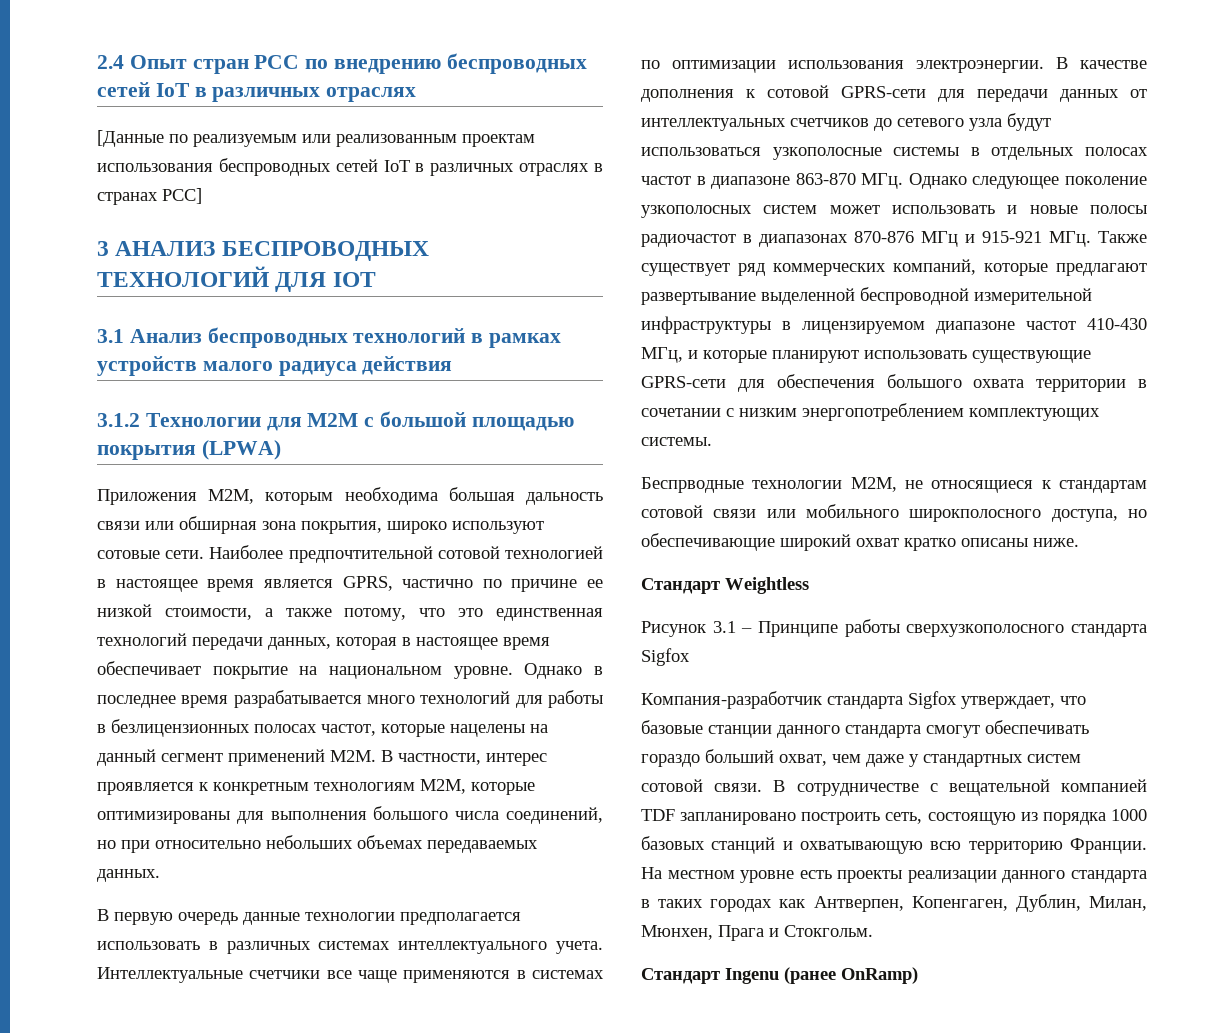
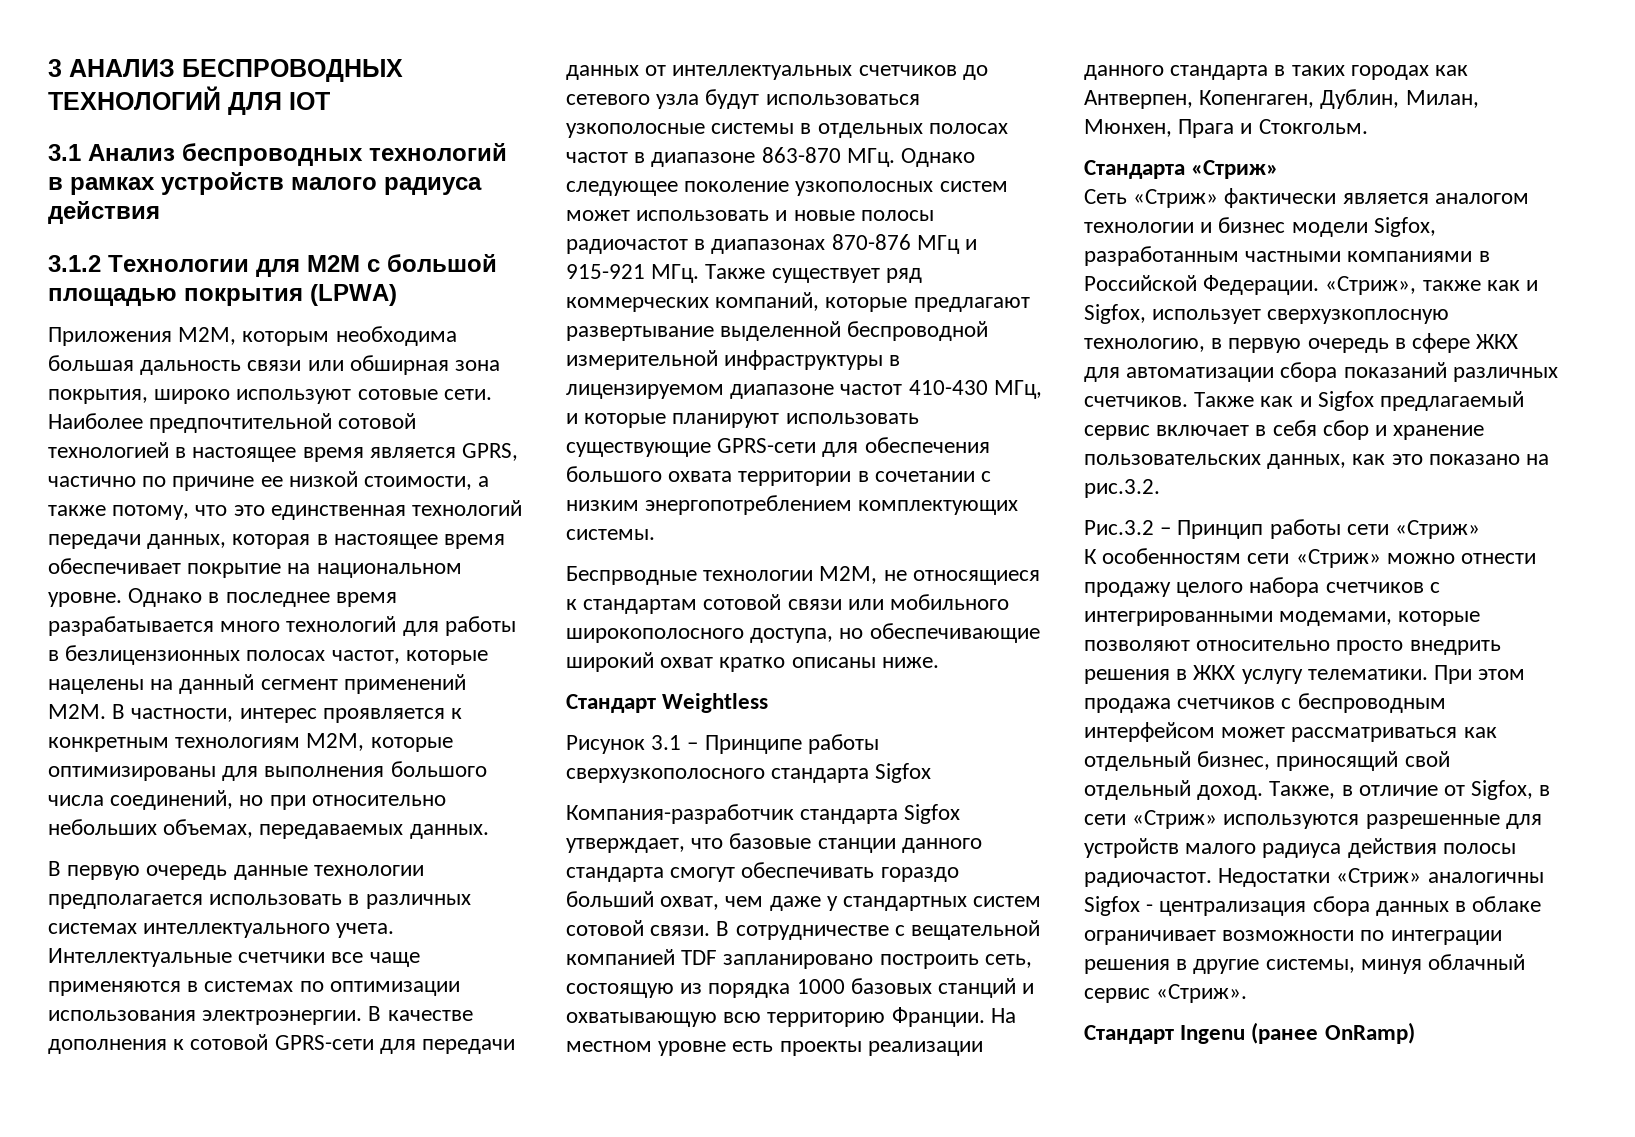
[97,53,587,74] [97,82,417,102] [97,130,535,147] [97,158,603,176] [97,188,202,205] 2.4 Опыт стран РСС по внедрению беспроводных сетей IoT в различных отраслях // [Данные по реализуемым или реализованным проектам использования беспроводных сетей IoT в различных отраслях в странах РСС] // -> (48, 68) none
[357,835,423,849] объемах -> [163,819,254,838] объемах,
[909,509,1042,522] широкполосного -> [566,628,744,643] широкополосного
(873, 931) none -> [1084,160,1279,179] [1084,188,1529,208] [1084,217,1436,237] [1084,246,1490,266] [1084,275,1539,295] [1084,304,1450,324] [1084,333,1519,353] [1084,362,1558,382] [1084,391,1525,411] [1084,420,1485,440] [1084,454,1550,469] [1084,479,1160,498] [1084,519,1481,539] [1084,548,1537,568] [1084,577,1440,597] [1084,611,1481,626] [1084,640,1501,655] [1084,665,1526,684] [1084,693,1446,713] [1084,722,1497,742] [1084,751,1450,771] [1084,780,1551,800] [1084,810,1542,829] [1084,838,1516,858] [1084,868,1544,887] [1084,896,1542,916] [1084,930,1502,945] [1084,954,1526,974] [1084,984,1248,1003] // Стандарта «Стриж» // Сеть «Стриж» фактически является аналогом технологии и бизнес модели Sigfox, разработанным частными компаниями в Российской Федерации. «Стриж», также как и Sigfox, использует сверхузкоплосную технологию, в первую очередь в сфере ЖКХ для автоматизации сбора показаний различных счетчиков. Также как и Sigfox предлагаемый сервис включает в себя сбор и хранение пользовательских данных, как это показано на рис.3.2. // Рис.3.2 – Принцип работы сети «Стриж» // К особенностям сети «Стриж» можно отнести продажу целого набора счетчиков с интегрированными модемами, которые позволяют относительно просто внедрить решения в ЖКХ услугу телематики. При этом продажа счетчиков с беспроводным интерфейсом может рассматриваться как отдельный бизнес, приносящий свой отдельный доход. Также, в отличие от Sigfox, в сети «Стриж» используются разрешенные для устройств малого радиуса действия полосы радиочастот. Недостатки «Стриж» аналогичны Sigfox - централизация сбора данных в облаке ограничивает возможности по интеграции решения в другие системы, минуя облачный сервис «Стриж».

